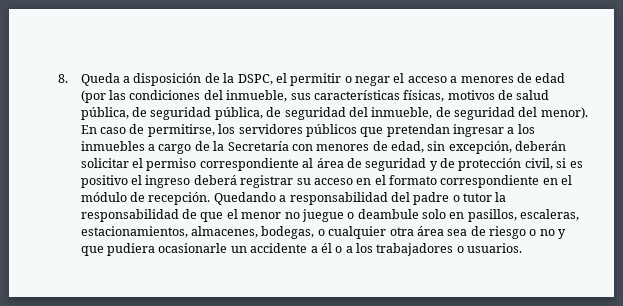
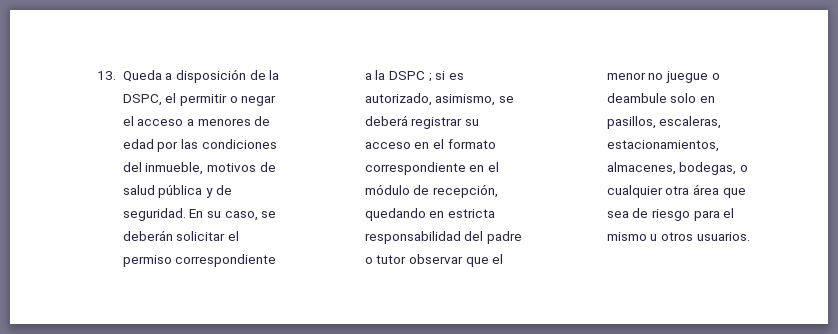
[57,74,68,83] 8. -> [96,71,116,80] 13.
[80,90,106,103] (por -> [157,141,179,152] por
[290,90,550,102] [80,107,588,120] [80,124,535,137] [80,141,512,154] sus características físicas, motivos de salud pública, de seguridad pública, de seguridad del inmueble, de seguridad del menor). En caso de permitirse, los servidores públicos que pretendan ingresar a los inmuebles a cargo de la Secretaría con menores de edad, sin excepción, -> [206,162,276,172] [122,185,232,198] [122,208,277,221] motivos de salud pública y de seguridad. En su caso, se
[302,158,583,171] [80,175,191,188] al área de seguridad y de protección civil, si es positivo el ingreso -> [364,70,464,82] [364,93,514,106] a la DSPC ; si es autorizado, asimismo, se
[148,192,287,205] recepción. Quedando a -> [432,184,498,198] [364,208,495,221] recepción, quedando en estricta
[495,192,507,202] [80,209,198,222] la responsabilidad de -> [408,254,463,264] observar
(444, 231) none -> [722,188,746,198] que
[529,229,567,239] [80,243,464,256] o no y que pudiera ocasionarle un accidente a él o a los trabajadores o -> [693,208,735,221] [606,232,693,241] para el mismo u otros

